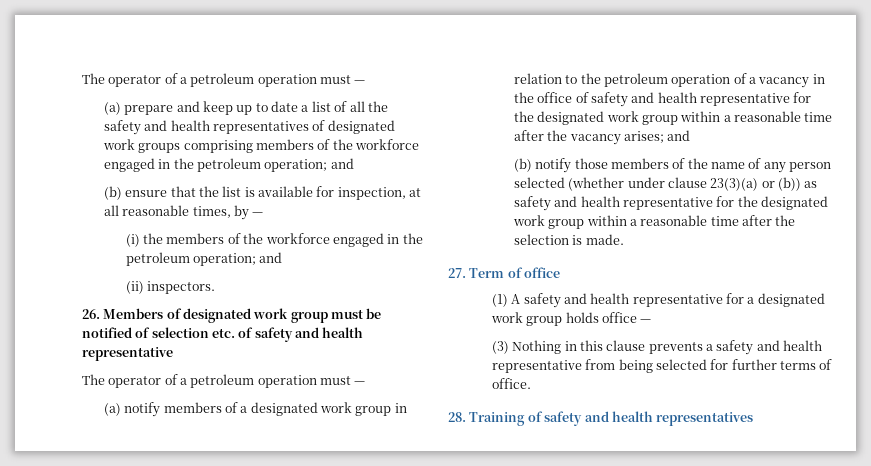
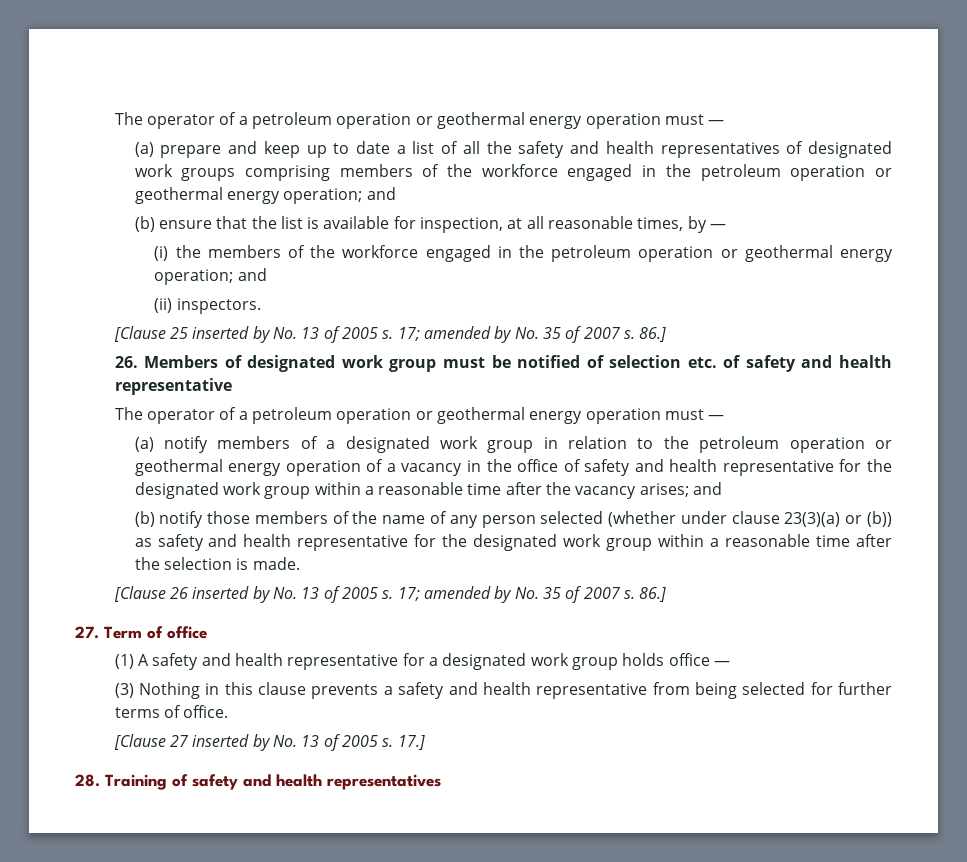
[81,73,317,87] The operator of a petroleum operation -> [114,112,661,129] The operator of a petroleum operation or geothermal energy operation
(261, 165) none -> [790,165,892,181] [134,187,280,204] operation or geothermal energy
(190, 259) none -> [638,245,894,262] operation or geothermal energy
(216, 287) none -> [113,326,667,343] // [Clause 25 inserted by No. 13 of 2005 s. 17; amended by No. 35 of 2007 s. 86.]
(317, 381) none -> [415,407,661,424] or geothermal energy operation
(731, 80) none -> [875,440,893,449] [134,459,361,476] or geothermal energy operation
(624, 239) none -> [113,586,667,603] // [Clause 26 inserted by No. 13 of 2005 s. 17; amended by No. 35 of 2007 s. 86.]
(531, 383) none -> [113,734,425,751] // [Clause 27 inserted by No. 13 of 2005 s. 17.]

